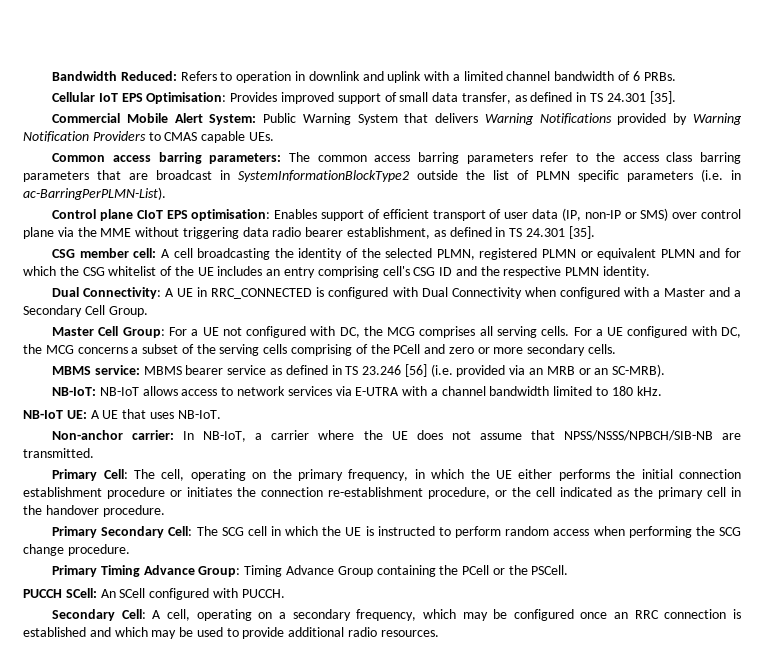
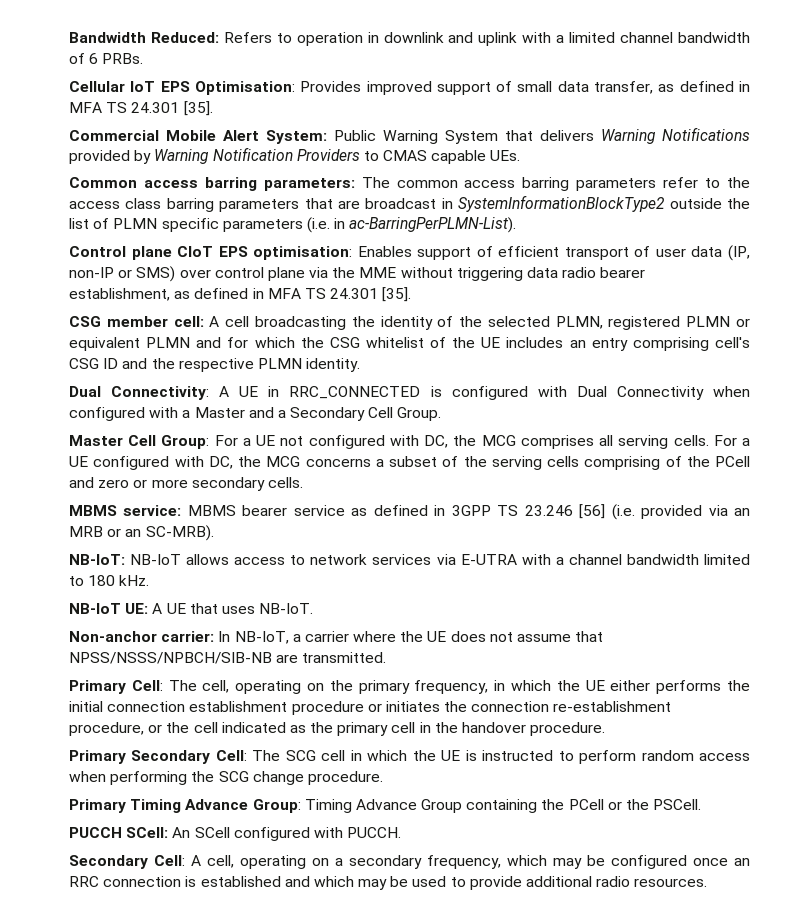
(587, 97) none -> [69,102,102,113] MFA
(506, 232) none -> [267,288,301,299] MFA
(342, 370) none -> [451,505,491,516] 3GPP

